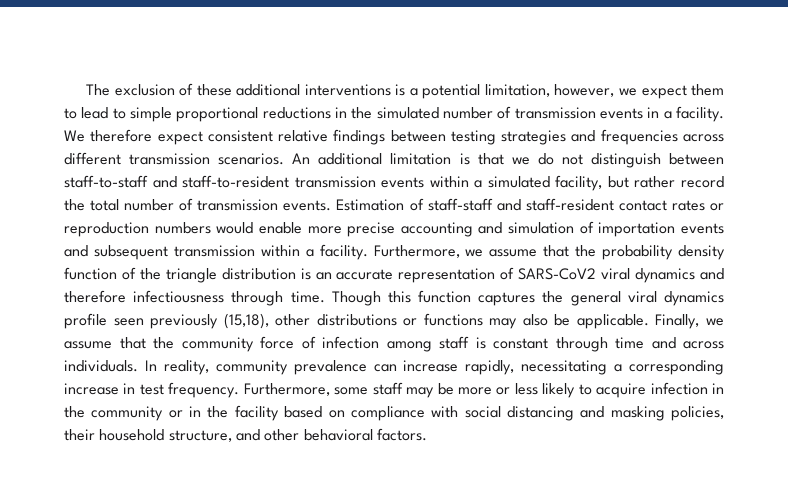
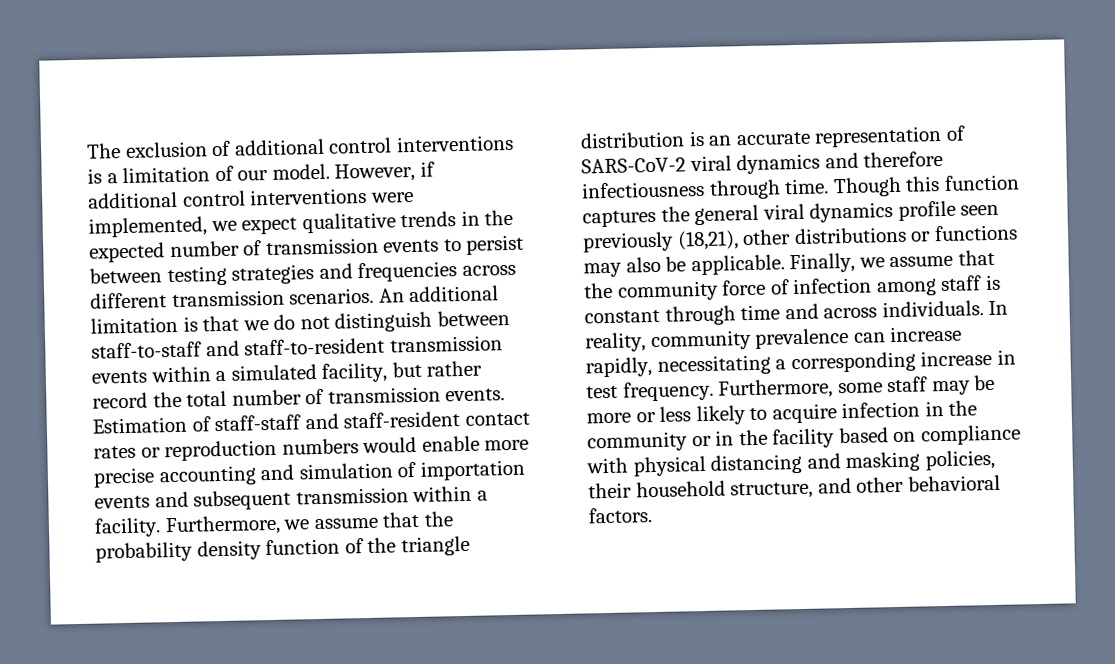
[196,84,301,96] these additional -> [233,137,393,156] additional control
[422,84,724,99] [64,107,439,122] potential limitation, however, we expect them to lead to simple proportional reductions in the simulated -> [122,161,435,183] [88,187,414,209] [88,209,514,238] [89,242,165,263] limitation of our model. However, if additional control interventions were implemented, we expect qualitative trends in the expected
[647,106,725,122] [64,129,386,145] in a facility. We therefore expect consistent relative findings -> [443,234,525,255] to persist
[518,268,597,280] SARS-CoV2 -> [581,157,686,174] SARS-CoV-2
[223,313,269,329] (15,18), -> [676,230,739,251] (18,21),
[464,406,501,418] social -> [632,455,707,477] physical

